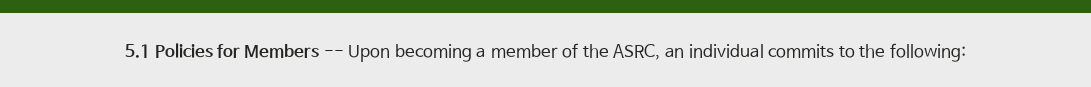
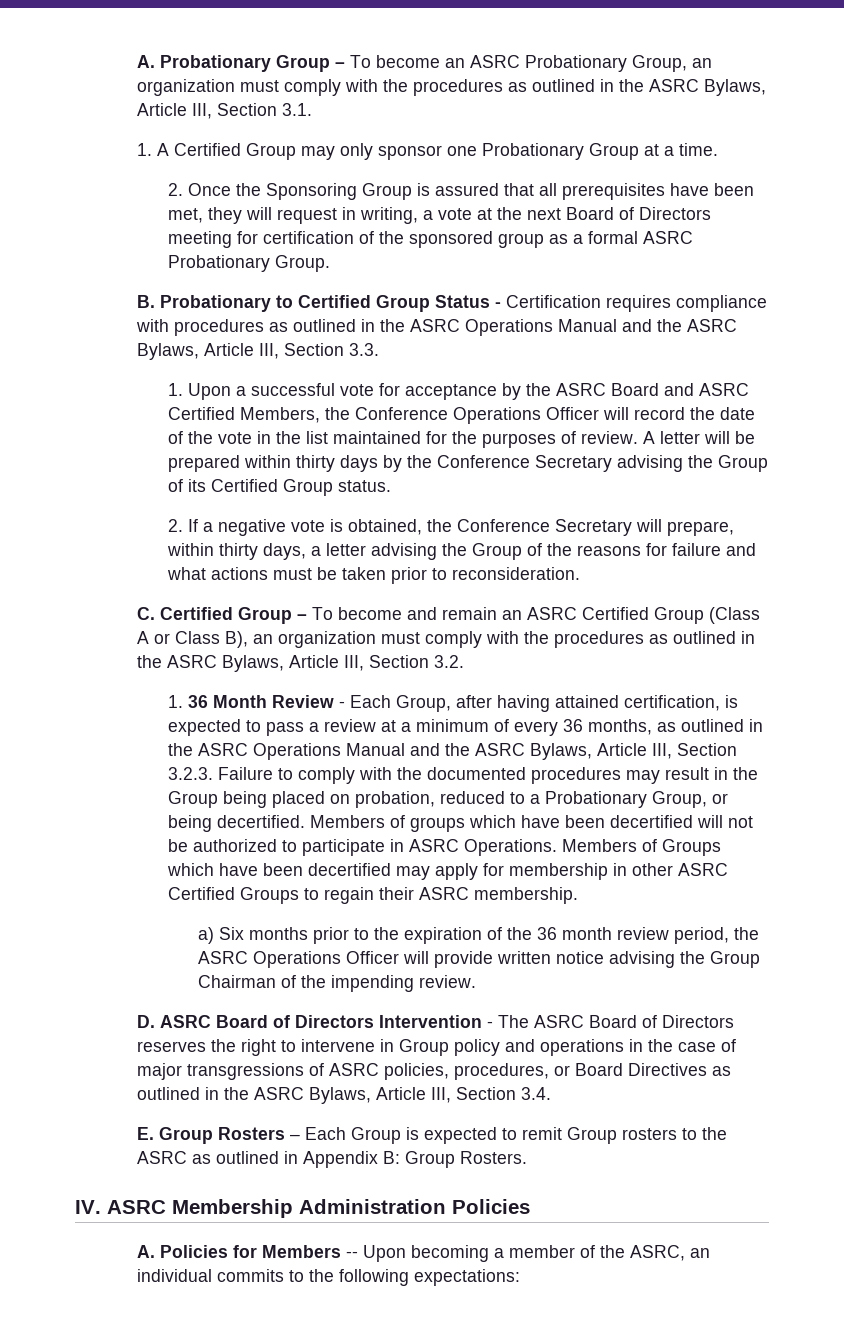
[125,44,151,58] 5.1 -> [136,55,712,72] [136,79,766,96] [136,103,312,119] [136,143,718,160] [167,183,754,200] [167,207,711,224] [167,231,693,248] [167,255,330,272] [136,295,767,312] [135,319,737,336] [136,343,379,360] [167,383,749,400] [167,407,755,424] [167,431,755,448] [167,455,768,472] [167,479,391,496] [167,519,734,536] [166,543,756,560] [166,567,580,584] [136,607,760,624] [136,631,755,648] [136,655,464,672] [167,695,738,712] [167,719,763,736] [167,743,737,760] [167,767,758,784] [167,791,728,808] [167,815,753,832] [167,839,721,856] [166,863,728,880] [167,887,578,904] [198,927,760,944] [198,951,761,968] [198,975,477,992] [136,1015,734,1028] [136,1039,736,1056] [136,1063,731,1080] [136,1087,551,1104] [136,1127,727,1144] [136,1151,527,1168] [75,1199,530,1218] [136,1245,155,1258] A. Probationary Group – To become an ASRC Probationary Group, an organization must comply with the procedures as outlined in the ASRC Bylaws, Article III, Section 3.1. // 1. A Certified Group may only sponsor one Probationary Group at a time. // 2. Once the Sponsoring Group is assured that all prerequisites have been met, they will request in writing, a vote at the next Board of Directors meeting for certification of the sponsored group as a formal ASRC Probationary Group. // B. Probationary to Certified Group Status - Certification requires compliance with procedures as outlined in the ASRC Operations Manual and the ASRC Bylaws, Article III, Section 3.3. // 1. Upon a successful vote for acceptance by the ASRC Board and ASRC Certified Members, the Conference Operations Officer will record the date of the vote in the list maintained for the purposes of review. A letter will be prepared within thirty days by the Conference Secretary advising the Group of its Certified Group status. // 2. If a negative vote is obtained, the Conference Secretary will prepare, within thirty days, a letter advising the Group of the reasons for failure and what actions must be taken prior to reconsideration. // C. Certified Group – To become and remain an ASRC Certified Group (Class A or Class B), an organization must comply with the procedures as outlined in the ASRC Bylaws, Article III, Section 3.2. // 1. 36 Month Review - Each Group, after having attained certification, is expected to pass a review at a minimum of every 36 months, as outlined in the ASRC Operations Manual and the ASRC Bylaws, Article III, Section 3.2.3. Failure to comply with the documented procedures may result in the Group being placed on probation, reduced to a Probationary Group, or being decertified. Members of groups which have been decertified will not be authorized to participate in ASRC Operations. Members of Groups which have been decertified may apply for membership in other ASRC Certified Groups to regain their ASRC membership. // a) Six months prior to the expiration of the 36 month review period, the ASRC Operations Officer will provide written notice advising the Group Chairman of the impending review. // D. ASRC Board of Directors Intervention - The ASRC Board of Directors reserves the right to intervene in Group policy and operations in the case of major transgressions of ASRC policies, procedures, or Board Directives as outlined in the ASRC Bylaws, Article III, Section 3.4. // E. Group Rosters – Each Group is expected to remit Group rosters to the ASRC as outlined in Appendix B: Group Rosters. // IV. ASRC Membership Administration Policies // A.
[889,43,966,62] following: -> [338,1269,520,1286] following expectations:

